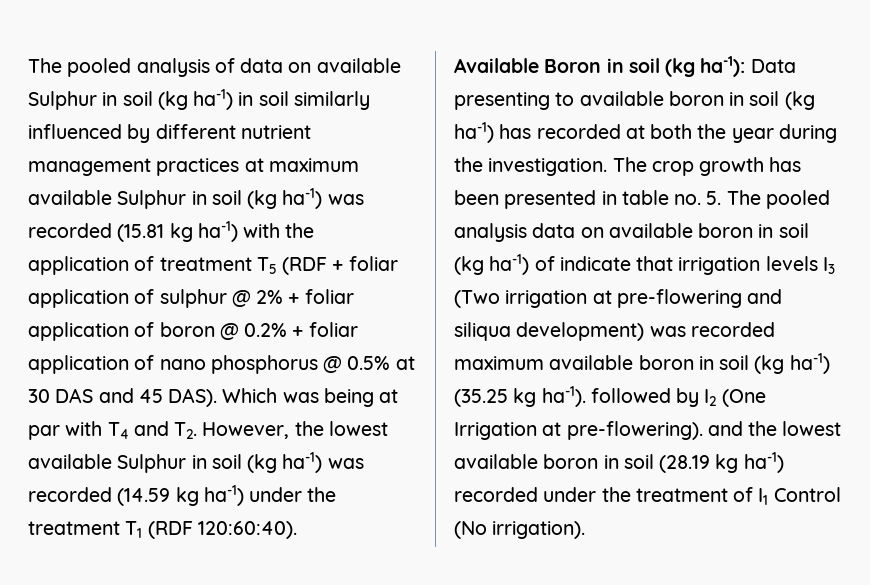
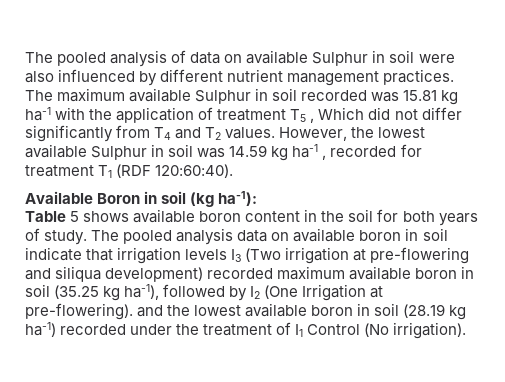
[157,89,370,110] (kg ha-1) in soil similarly -> [418,54,455,63] [25,71,54,83] were also
[156,158,264,176] practices at -> [383,69,455,85] [25,90,53,101] practices. The
[247,188,364,209] [28,221,238,242] (kg ha-1) was recorded (15.81 kg ha-1) -> [301,90,459,105] [25,107,51,121] recorded was 15.81 kg ha-1
[282,256,398,275] [28,289,354,308] [28,322,358,341] [28,355,415,374] [28,388,399,407] [28,421,198,440] (RDF + foliar application of sulphur @ 2% + foliar application of boron @ 0.2% + foliar application of nano phosphorus @ 0.5% at 30 DAS and 45 DAS). Which was being at par with T4 and T2. -> [310,107,462,123] [25,125,276,142] , Which did not differ significantly from T4 and T2 values.
[247,452,364,473] [28,485,337,506] (kg ha-1) was recorded (14.59 kg ha-1) under the -> [197,144,422,161] was 14.59 kg ha-1 , recorded for
[750,59,796,73] [454,91,815,110] [454,122,837,143] [454,157,802,176] [454,190,722,209] Data presenting to available boron in soil (kg ha-1) has recorded at both the year during the investigation. The crop growth has been presented in table no. 5. -> [25,209,478,226] [25,228,88,245] // Table 5 shows available boron content in the soil for both years of study.
[454,254,555,275] (kg ha-1) of -> (448, 234) none
[649,326,686,337] was -> (204, 274) none
[754,353,830,374] (kg ha-1) -> (50, 290) none
[541,386,586,407] ha-1). -> [124,284,160,300] ha-1),

